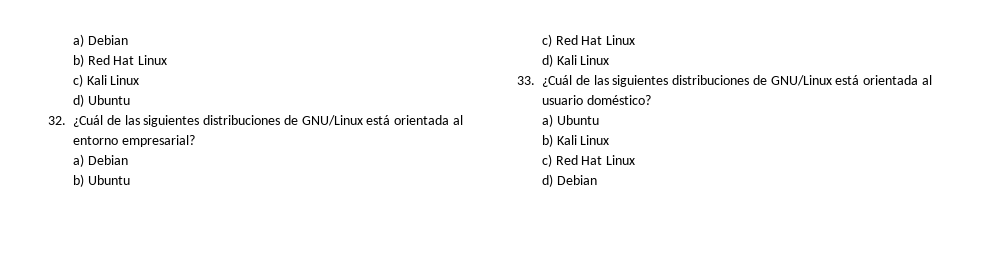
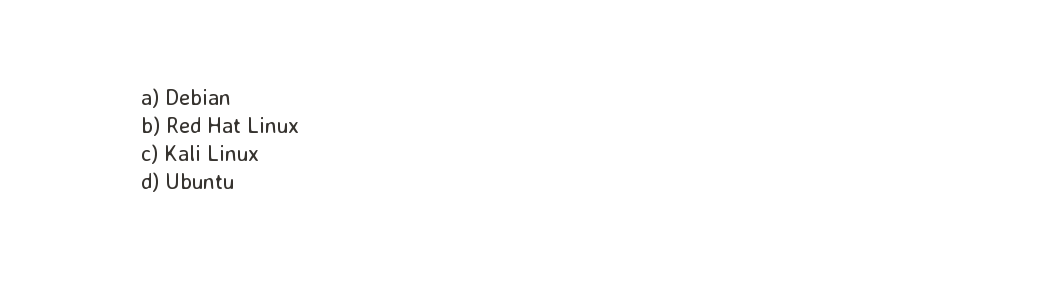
[48,115,464,127] [73,135,195,147] [72,154,128,167] [72,174,130,187] [541,34,636,47] [541,54,610,67] [517,75,933,87] [542,95,651,105] [541,114,599,127] [541,134,610,147] [541,154,636,167] [541,174,597,187] // 32. ¿Cuál de las siguientes distribuciones de GNU/Linux está orientada al entorno empresarial? // a) Debian // b) Ubuntu // c) Red Hat Linux // d) Kali Linux // 33. ¿Cuál de las siguientes distribuciones de GNU/Linux está orientada al usuario doméstico? // a) Ubuntu // b) Kali Linux // c) Red Hat Linux // d) Debian -> (234, 181) none

